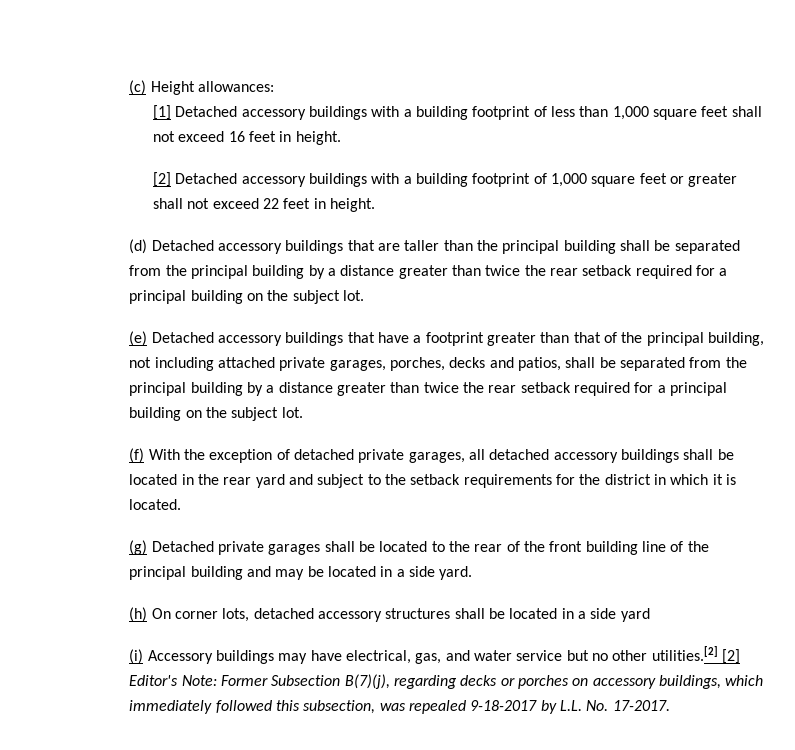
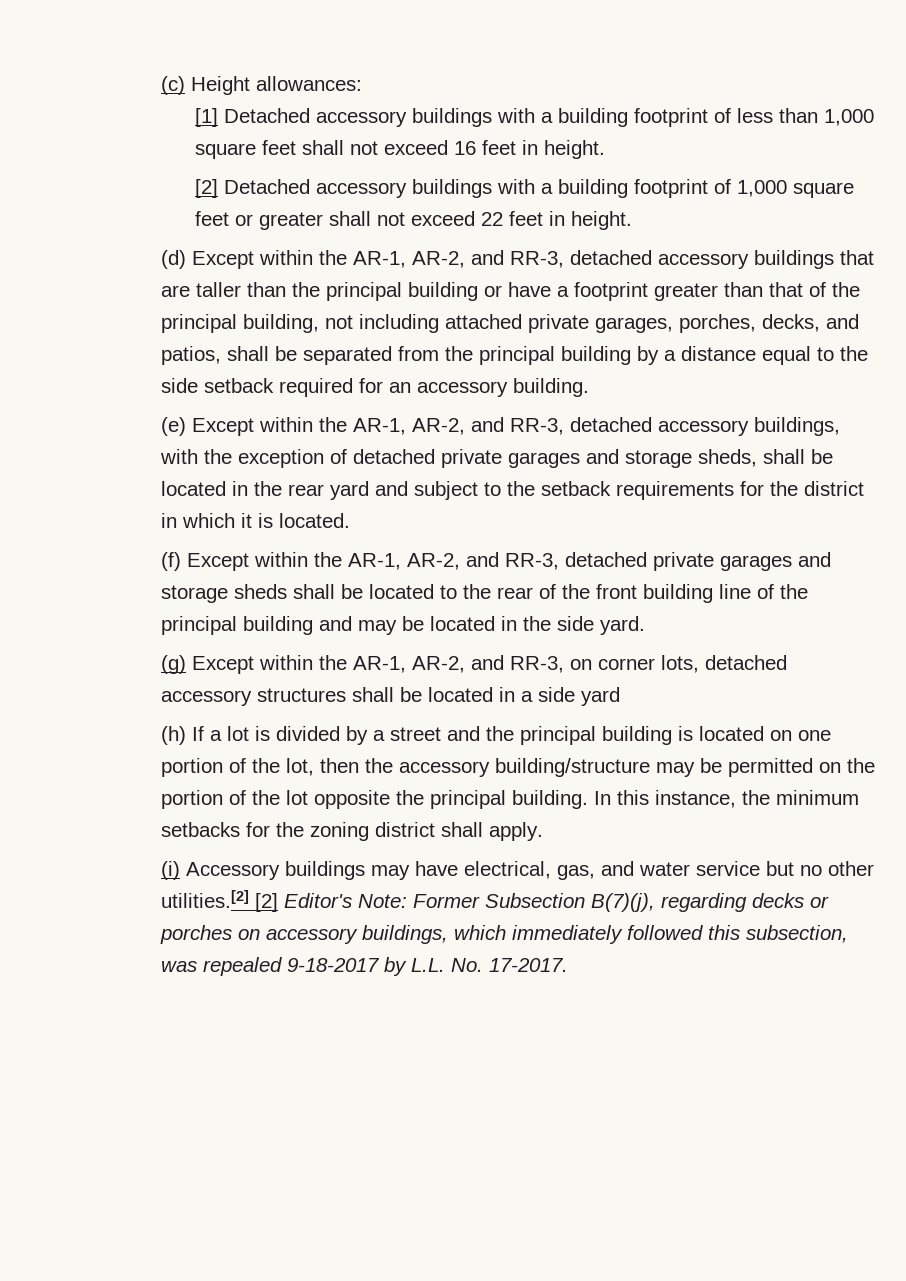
[151,240,214,251] Detached -> [191,250,652,269] Except within the AR-1, AR-2, and RR-3, detached
[619,240,740,254] [129,265,728,279] [129,290,364,304] [129,331,375,346] shall be separated from the principal building by a distance greater than twice the rear setback required for a principal building on the subject lot. // (e) Detached accessory buildings that -> [483,285,502,297] or
[449,357,486,368] decks -> [761,314,820,332] decks,
[336,382,727,396] [129,407,303,421] [129,448,180,463] greater than twice the rear setback required for a principal building on the subject lot. // (f) With -> [761,346,868,365] [160,378,589,397] [160,417,840,436] [159,449,198,464] equal to the side setback required for an accessory building. // (e) Except within the AR-1, AR-2, and RR-3, detached accessory buildings, with
[408,449,679,463] garages, all detached accessory buildings -> [507,449,757,468] garages and storage sheds,
[129,540,321,555] (g) Detached private garages -> [160,552,831,571] [160,584,287,603] (f) Except within the AR-1, AR-2, and RR-3, detached private garages and storage sheds
[396,569,405,577] a -> [522,616,551,631] the
[129,607,171,622] (h) On -> [160,655,592,674] (g) Except within the AR-1, AR-2, and RR-3, on
(650, 615) none -> [160,726,831,745] [160,758,875,777] [160,790,859,809] [160,822,543,841] // (h) If a lot is divided by a street and the principal building is located on one portion of the lot, then the accessory building/structure may be permitted on the portion of the lot opposite the principal building. In this instance, the minimum setbacks for the zoning district shall apply.

